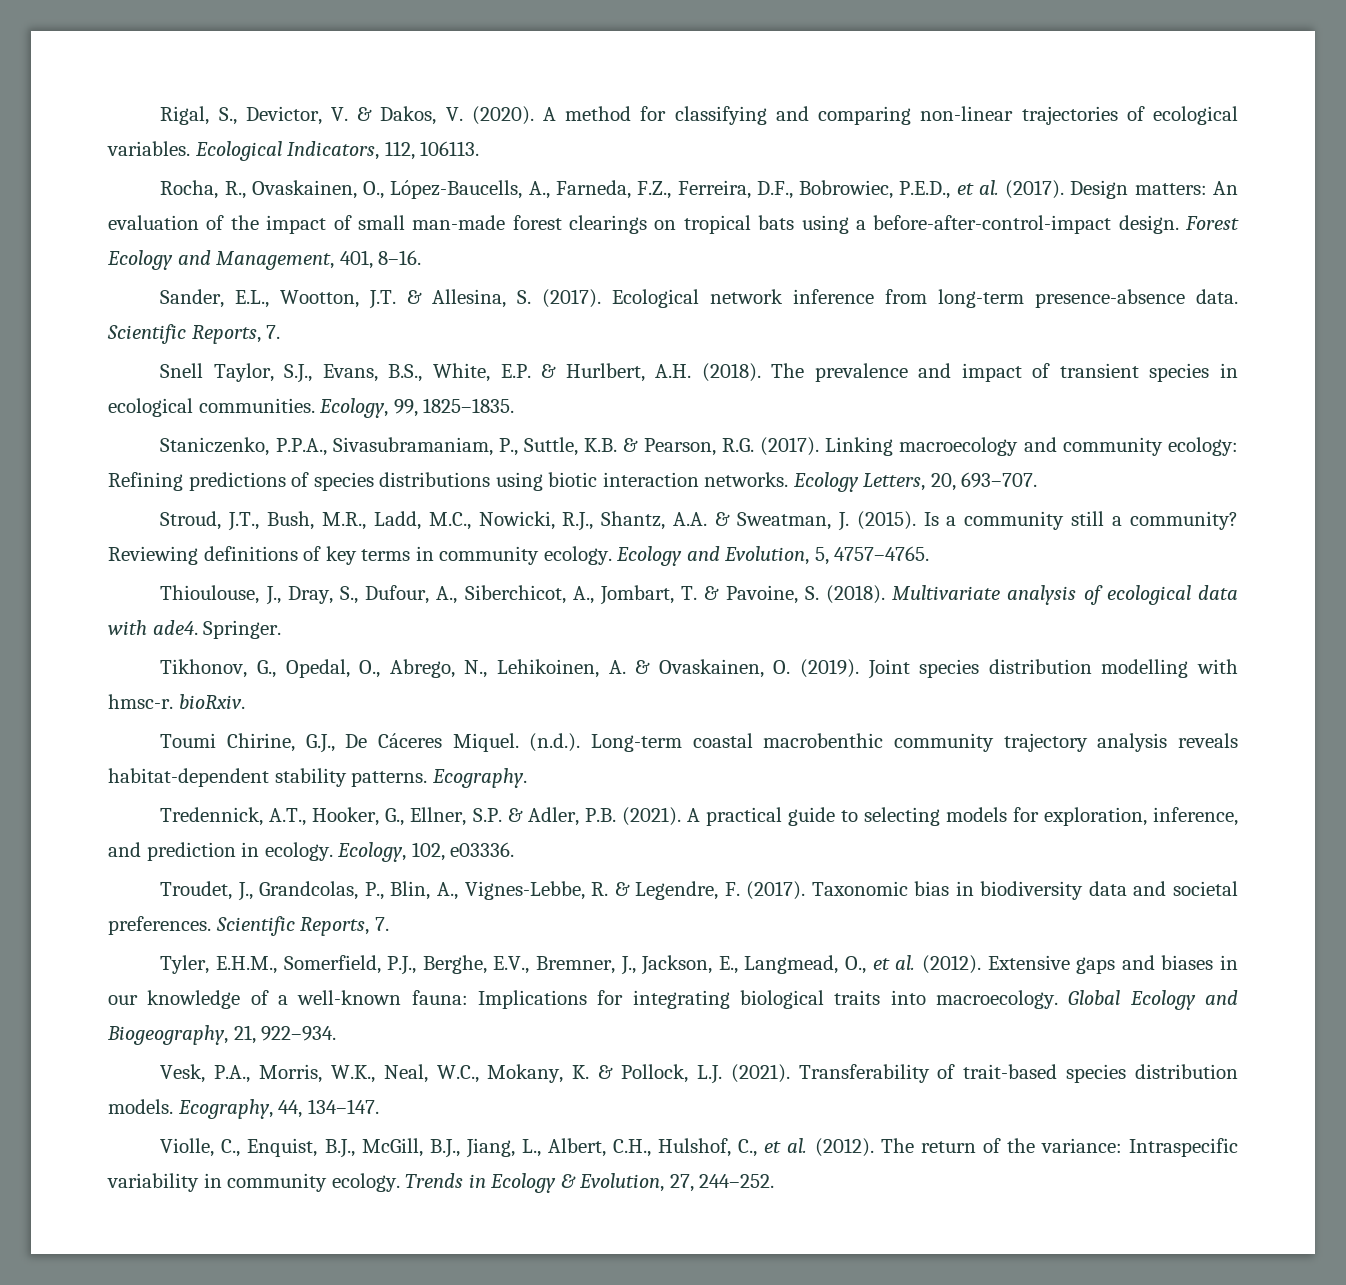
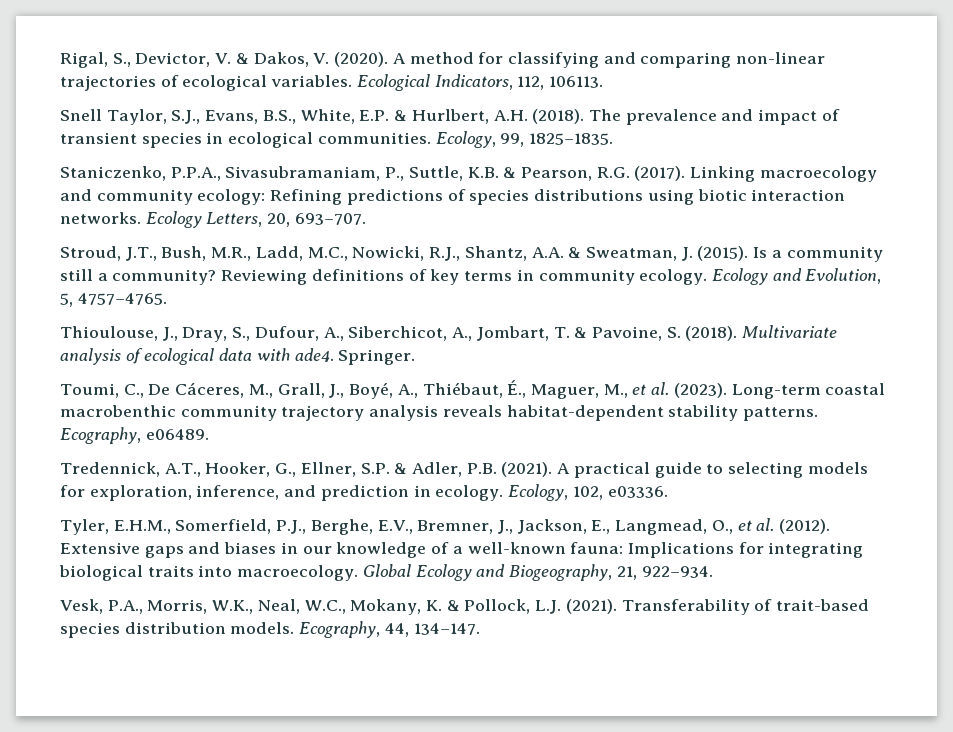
[160,180,1238,199] [108,215,1239,234] [107,250,422,270] [160,289,1238,309] [107,324,281,344] // Rocha, R., Ovaskainen, O., López-Baucells, A., Farneda, F.Z., Ferreira, D.F., Bobrowiec, P.E.D., et al. (2017). Design matters: An evaluation of the impact of small man-made forest clearings on tropical bats using a before-after-control-impact design. Forest Ecology and Management, 401, 8–16. // Sander, E.L., Wootton, J.T. & Allesina, S. (2017). Ecological network inference from long-term presence-absence data. Scientific Reports, 7. -> (604, 82) none
[160,659,1239,679] [108,694,245,709] [160,733,581,753] Tikhonov, G., Opedal, O., Abrego, N., Lehikoinen, A. & Ovaskainen, O. (2019). Joint species distribution modelling with hmsc-r. bioRxiv. // Toumi Chirine, G.J., De Cáceres Miquel. (n.d.). -> [60,380,727,399] Toumi, C., De Cáceres, M., Grall, J., Boyé, A., Thiébaut, É., Maguer, M., et al. (2023).
[431,768,527,788] Ecography. -> [60,427,209,444] Ecography, e06489.
[160,881,1238,901] [108,916,389,936] // Troudet, J., Grandcolas, P., Blin, A., Vignes-Lebbe, R. & Legendre, F. (2017). Taxonomic bias in biodiversity data and societal preferences. Scientific Reports, 7. -> (668, 492) none
[160,1138,1238,1158] [107,1173,775,1193] // Violle, C., Enquist, B.J., McGill, B.J., Jiang, L., Albert, C.H., Hulshof, C., et al. (2012). The return of the variance: Intraspecific variability in community ecology. Trends in Ecology & Evolution, 27, 244–252. -> (480, 629) none

